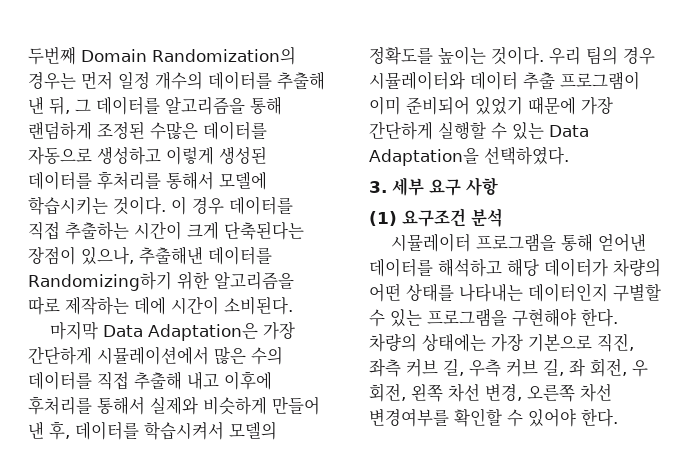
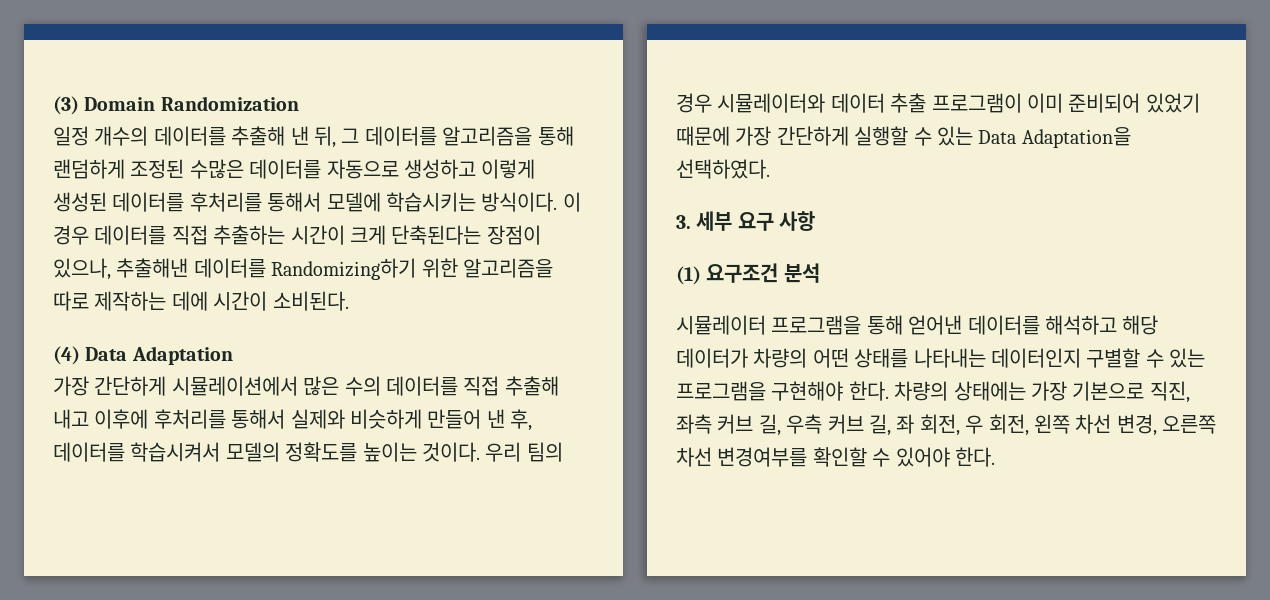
[28,46,296,65] [28,71,113,90] 두번째 Domain Randomization의 경우는 먼저 -> [53,96,299,115] (3) Domain Randomization //
[113,196,166,215] 것이다. -> [481,192,558,212] 방식이다.
[49,321,258,341] 마지막 Data Adaptation은 -> [53,346,233,365] (4) Data Adaptation //

